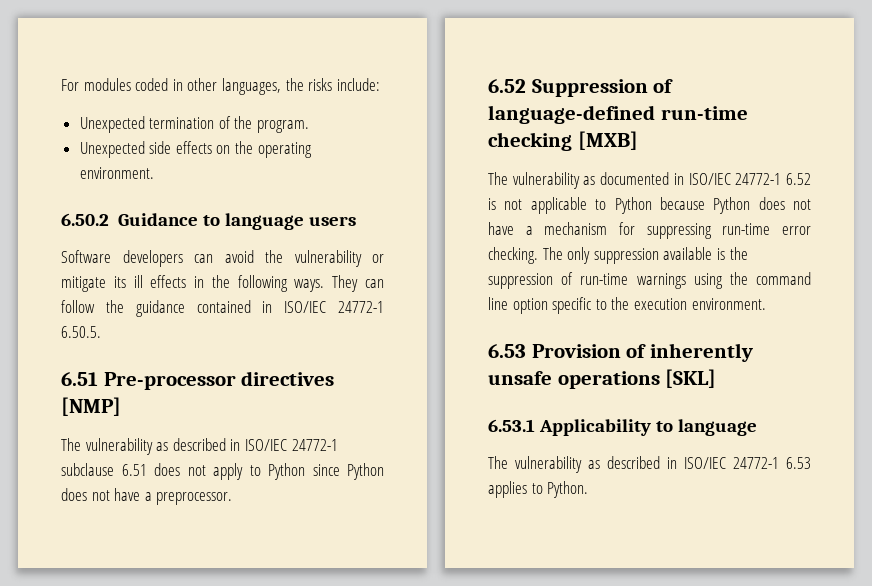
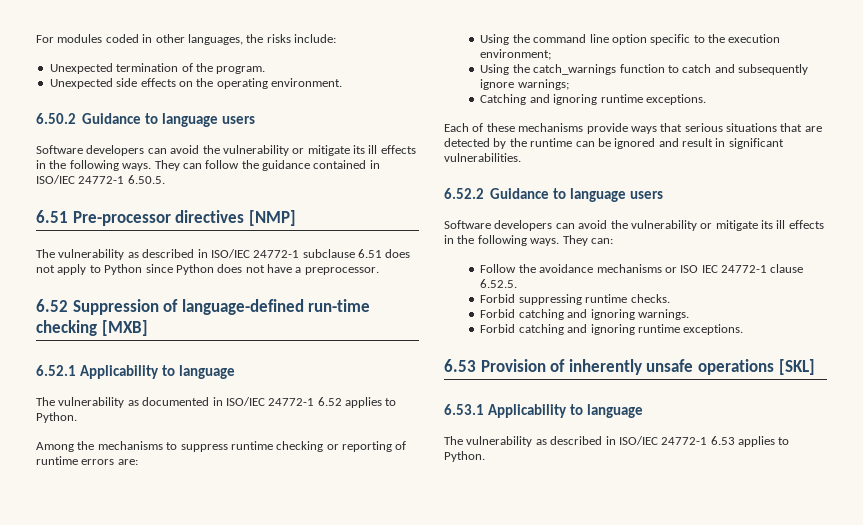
(638, 140) none -> [36,365,235,379] // 6.52.1 Applicability to language
[488,197,811,214] [488,222,811,239] [488,247,748,264] [488,272,723,289] is not applicable to Python because Python does not have a mechanism for suppressing run-time error checking. The only suppression available is the suppression of run-time warnings using -> [345,397,397,408] [36,412,77,423] [36,441,407,452] [36,456,138,465] [480,34,510,45] applies to Python. // Among the mechanisms to suppress runtime checking or reporting of runtime errors are: // Using
[691,298,766,310] environment. -> [480,49,552,60] [480,64,809,75] [480,79,569,90] [480,94,706,105] [444,123,822,134] [444,138,784,149] [444,153,521,162] [444,188,663,202] [444,220,824,231] [444,235,613,246] [480,264,804,273] [480,279,518,288] [480,294,670,305] [480,309,689,320] [480,324,744,335] environment; // Using the catch_warnings function to catch and subsequently ignore warnings; // Catching and ignoring runtime exceptions. // Each of these mechanisms provide ways that serious situations that are detected by the runtime can be ignored and result in significant vulnerabilities. // 6.52.2 Guidance to language users // Software developers can avoid the vulnerability or mitigate its ill effects in the following ways. They can: // Follow the avoidance mechanisms or ISO IEC 24772-1 clause 6.52.5. // Forbid suppressing runtime checks. // Forbid catching and ignoring warnings. // Forbid catching and ignoring runtime exceptions.

